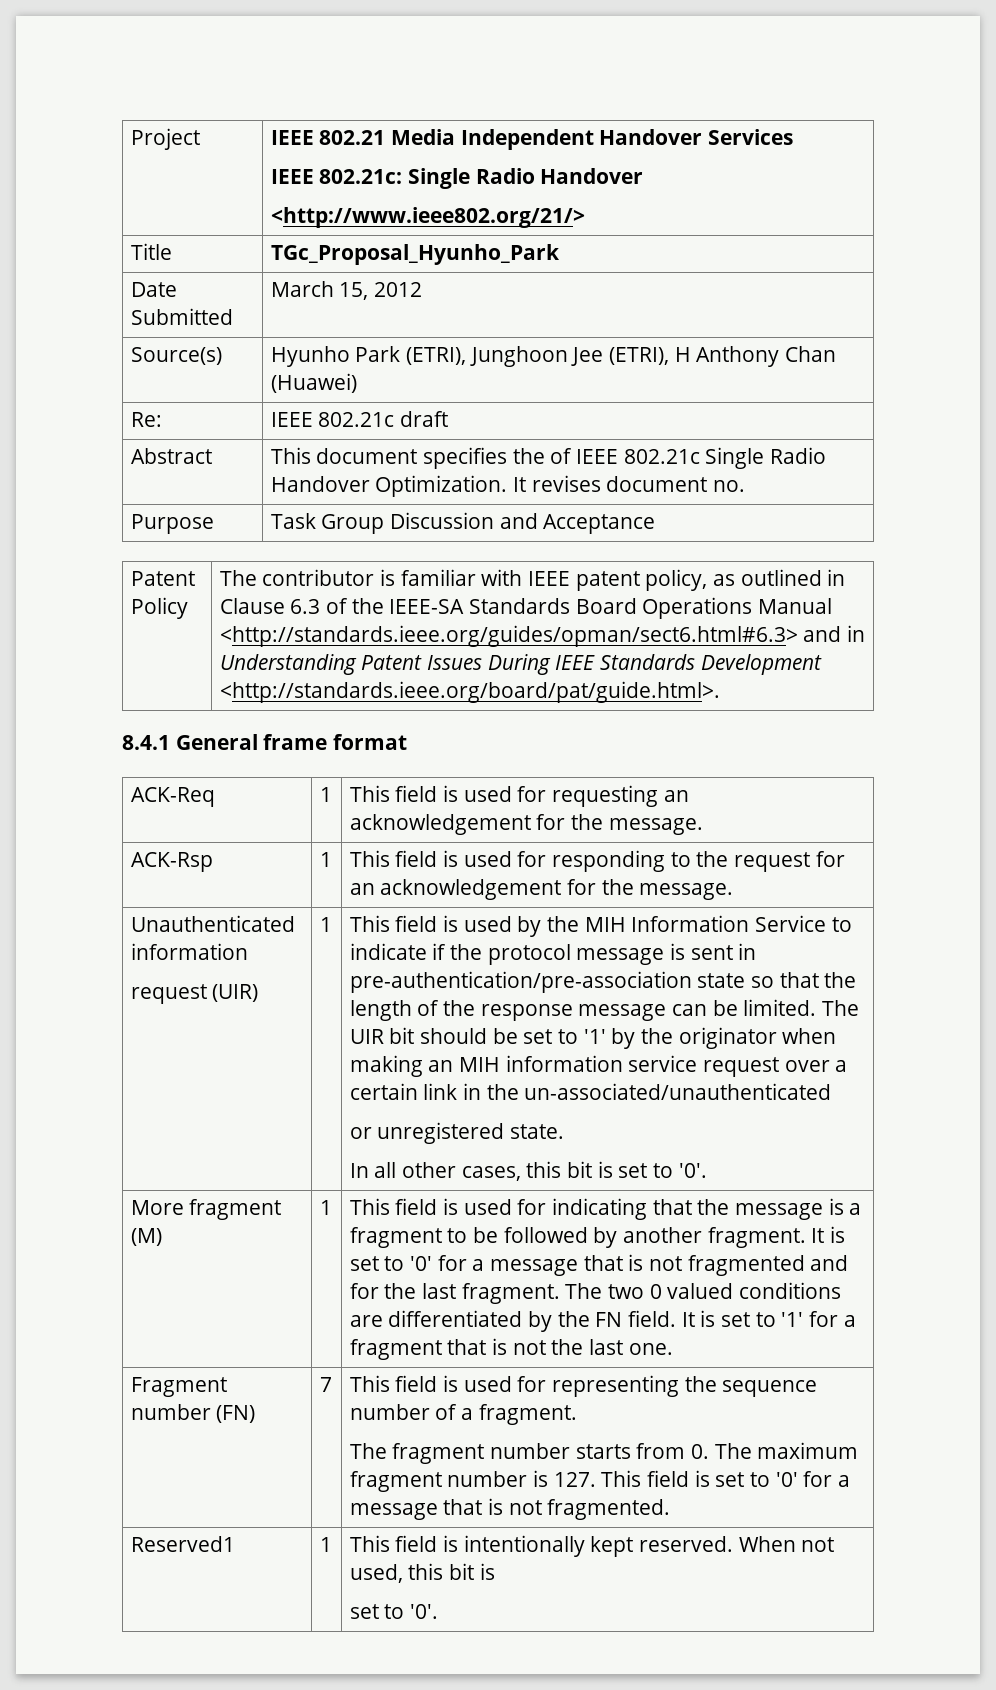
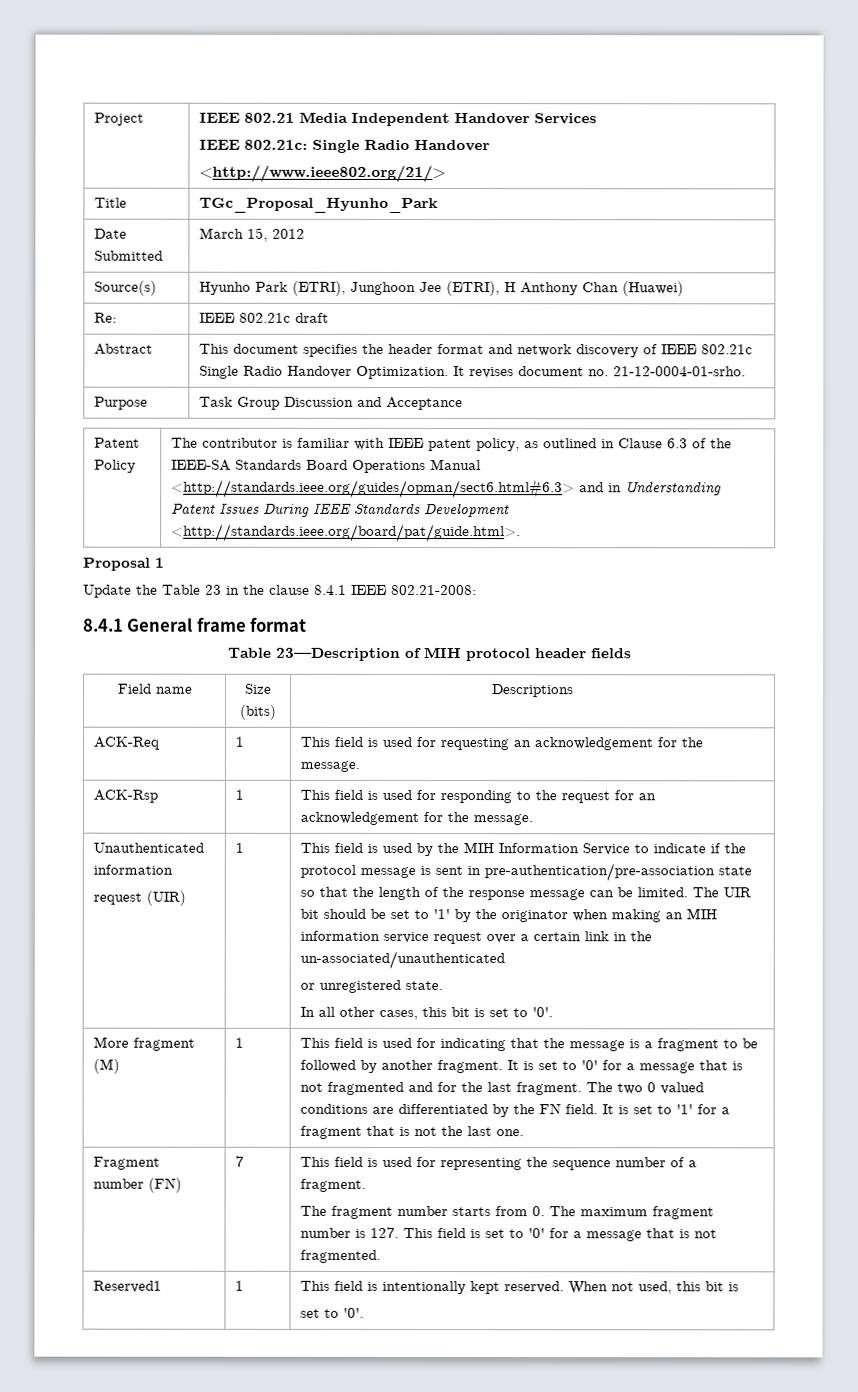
(545, 456) none -> [388,343,640,358] header format and network discovery
(745, 486) none -> [613,366,747,377] 21-12-0004-01-srho.
[122,734,408,750] 8.4.1 General frame format -> [83,557,165,571] [83,584,477,598] [83,617,308,632] [227,646,632,662] [117,683,193,694] [245,683,272,694] [239,704,276,720] [491,684,574,698] Proposal 1 // Update the Table 23 in the clause 8.4.1 IEEE 802.21-2008: // 8.4.1 General frame format // Table 23—Description of MIH protocol header fields // Field name | Size (bits) | Descriptions

